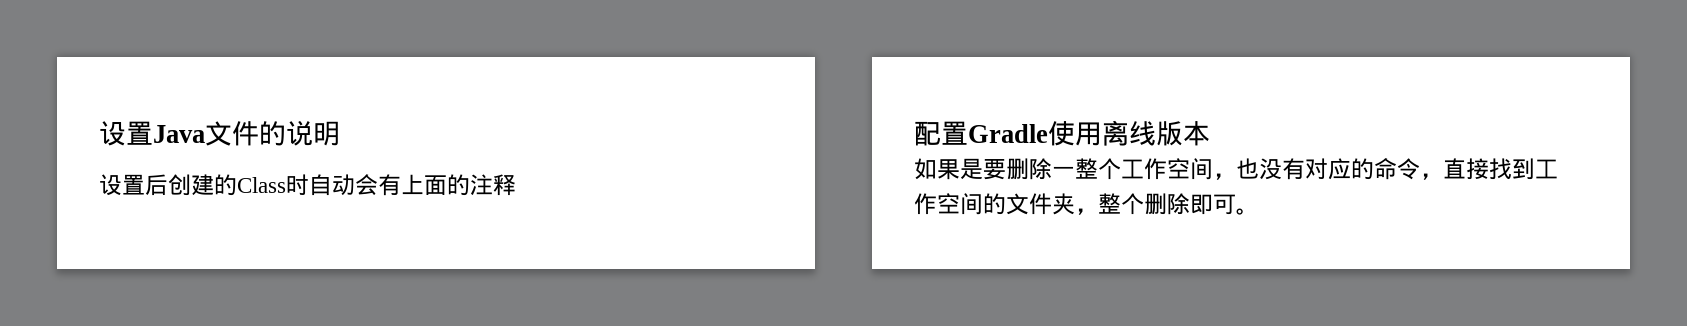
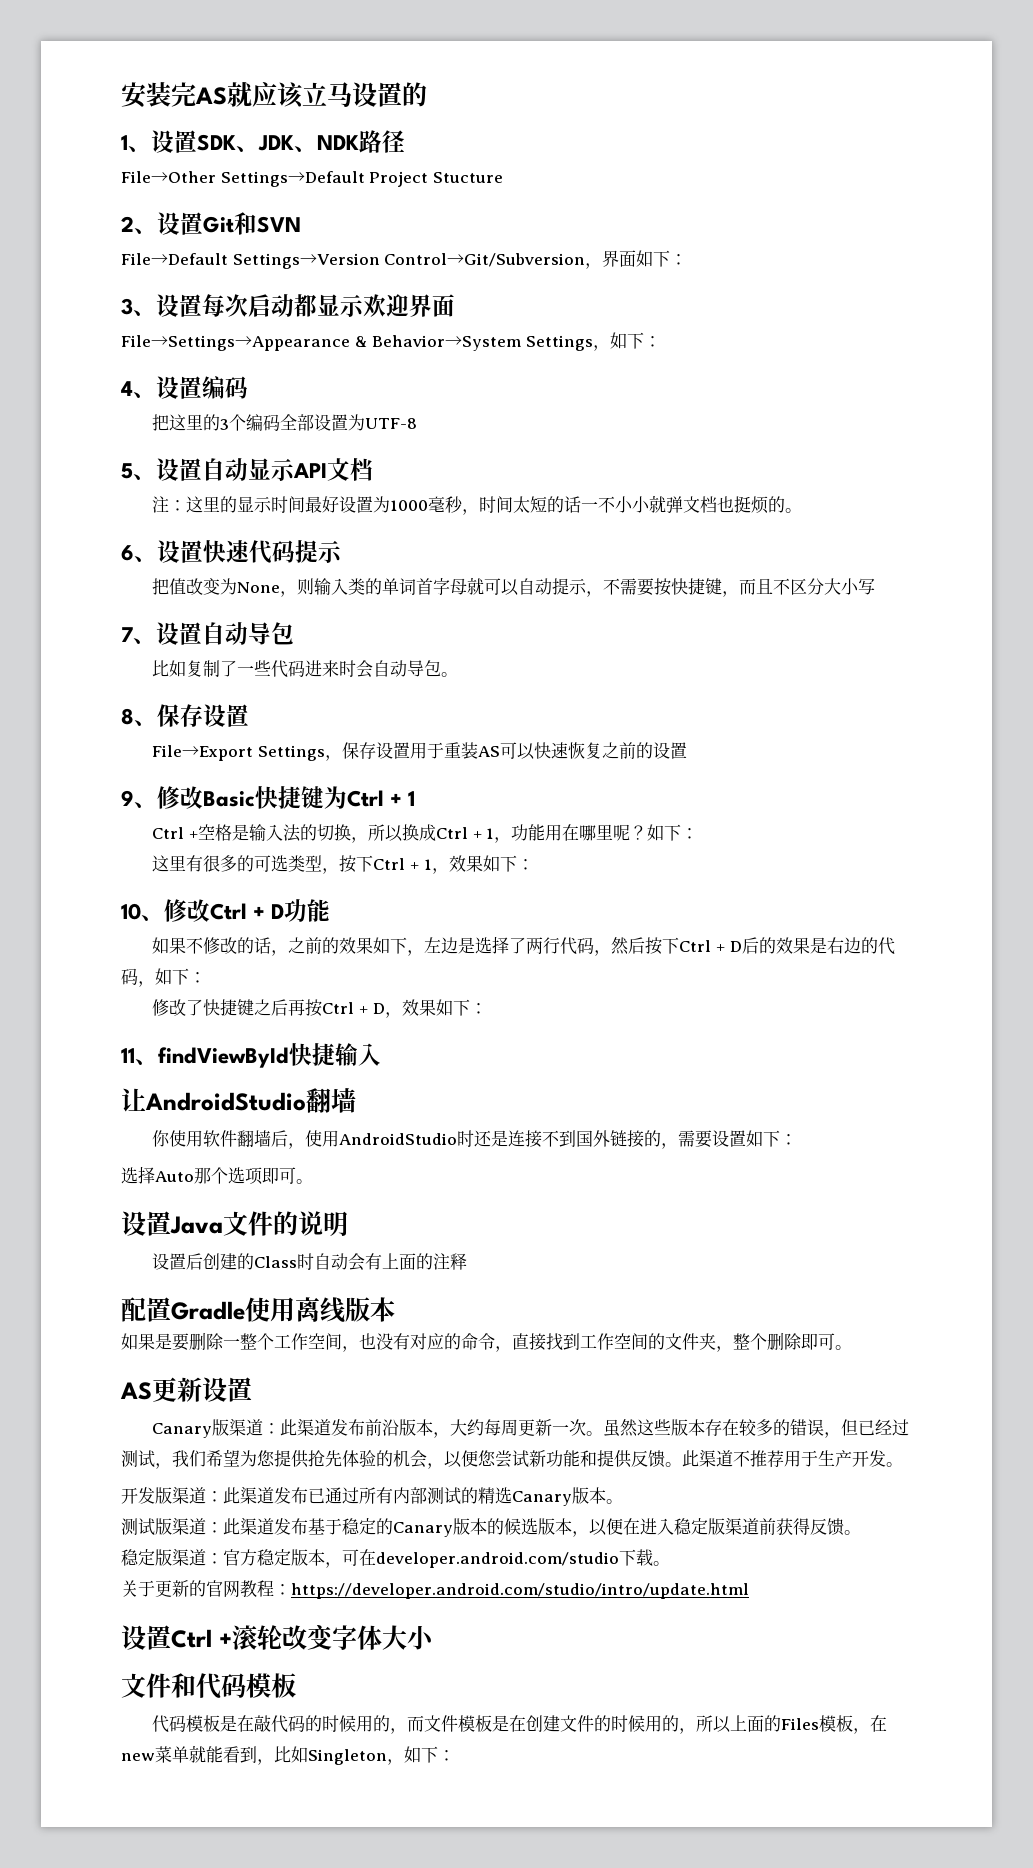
(99, 133) none -> [121,81,427,108] [121,130,405,153] [121,171,503,187] [121,212,301,235] [121,250,688,269] [121,294,455,317] [121,332,661,351] [121,376,248,399] [152,414,418,431] [121,458,373,481] [152,495,803,515] [121,540,342,564] [152,577,876,597] [121,622,294,645] [152,660,459,678] [121,704,249,727] [152,742,688,761] [121,786,416,809] [152,824,699,843] [152,855,534,874] [121,899,331,922] [152,936,895,956] [121,968,206,987] [152,999,487,1018] [121,1043,381,1068] [121,1088,356,1113] [152,1130,798,1149] [121,1166,313,1185] 安装完AS就应该立马设置的 // 1、设置SDK、JDK、NDK路径 // File→Other Settings→Default Project Stucture // 2、设置Git和SVN // File→Default Settings→Version Control→Git/Subversion，界面如下： // 3、设置每次启动都显示欢迎界面 // File→Settings→Appearance & Behavior→System Settings，如下： // 4、设置编码 // 把这里的3个编码全部设置为UTF-8 // 5、设置自动显示API文档 // 注：这里的显示时间最好设置为1000毫秒，时间太短的话一不小小就弹文档也挺烦的。 // 6、设置快速代码提示 // 把值改变为None，则输入类的单词首字母就可以自动提示，不需要按快捷键，而且不区分大小写 // 7、设置自动导包 // 比如复制了一些代码进来时会自动导包。 // 8、保存设置 // File→Export Settings，保存设置用于重装AS可以快速恢复之前的设置 // 9、修改Basic快捷键为Ctrl + 1 // Ctrl +空格是输入法的切换，所以换成Ctrl + 1，功能用在哪里呢？如下： // 这里有很多的可选类型，按下Ctrl + 1，效果如下： // 10、修改Ctrl + D功能 // 如果不修改的话，之前的效果如下，左边是选择了两行代码，然后按下Ctrl + D后的效果是右边的代码，如下： // 修改了快捷键之后再按Ctrl + D，效果如下： // 11、findViewById快捷输入 // 让AndroidStudio翻墙 // 你使用软件翻墙后，使用AndroidStudio时还是连接不到国外链接的，需要设置如下： // 选择Auto那个选项即可。 //
(1259, 211) none -> [120,1377,252,1402] [152,1419,910,1438] [121,1449,903,1469] [121,1487,623,1506] [121,1518,861,1537] [121,1549,670,1568] [121,1580,749,1599] [121,1624,434,1650] [121,1673,296,1699] [152,1715,888,1734] [121,1745,455,1765] // AS更新设置 // Canary版渠道：此渠道发布前沿版本，大约每周更新一次。虽然这些版本存在较多的错误，但已经过测试，我们希望为您提供抢先体验的机会，以便您尝试新功能和提供反馈。此渠道不推荐用于生产开发。 // 开发版渠道：此渠道发布已通过所有内部测试的精选Canary版本。 // 测试版渠道：此渠道发布基于稳定的Canary版本的候选版本，以便在进入稳定版渠道前获得反馈。 // 稳定版渠道：官方稳定版本，可在developer.android.com/studio下载。 // 关于更新的官网教程：https://developer.android.com/studio/intro/update.html // 设置Ctrl +滚轮改变字体大小 // 文件和代码模板 // 代码模板是在敲代码的时候用的，而文件模板是在创建文件的时候用的，所以上面的Files模板，在new菜单就能看到，比如Singleton，如下：

